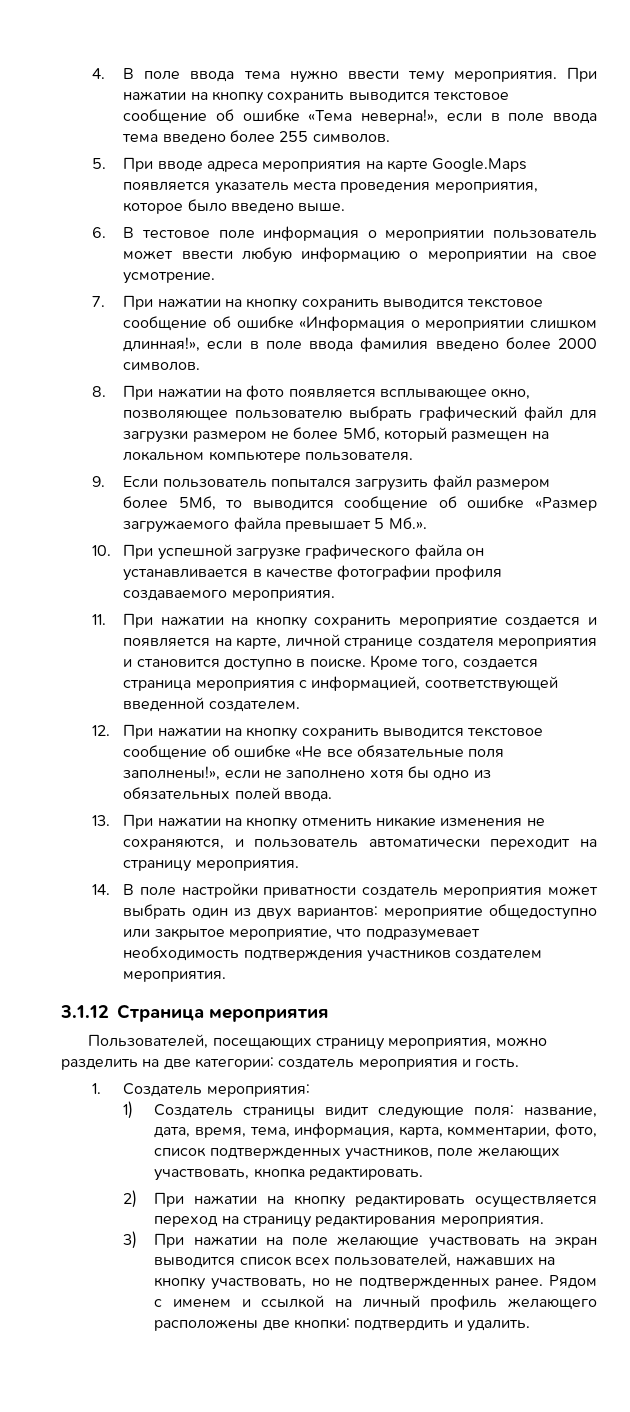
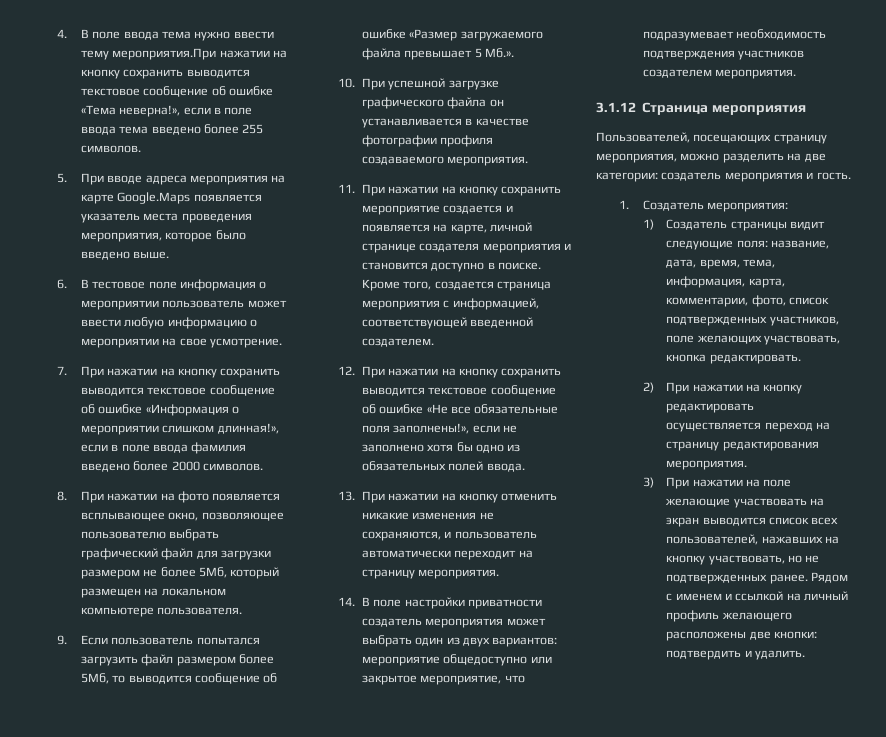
[453,67,598,82] мероприятия. При -> [112,48,217,60] мероприятия.При

